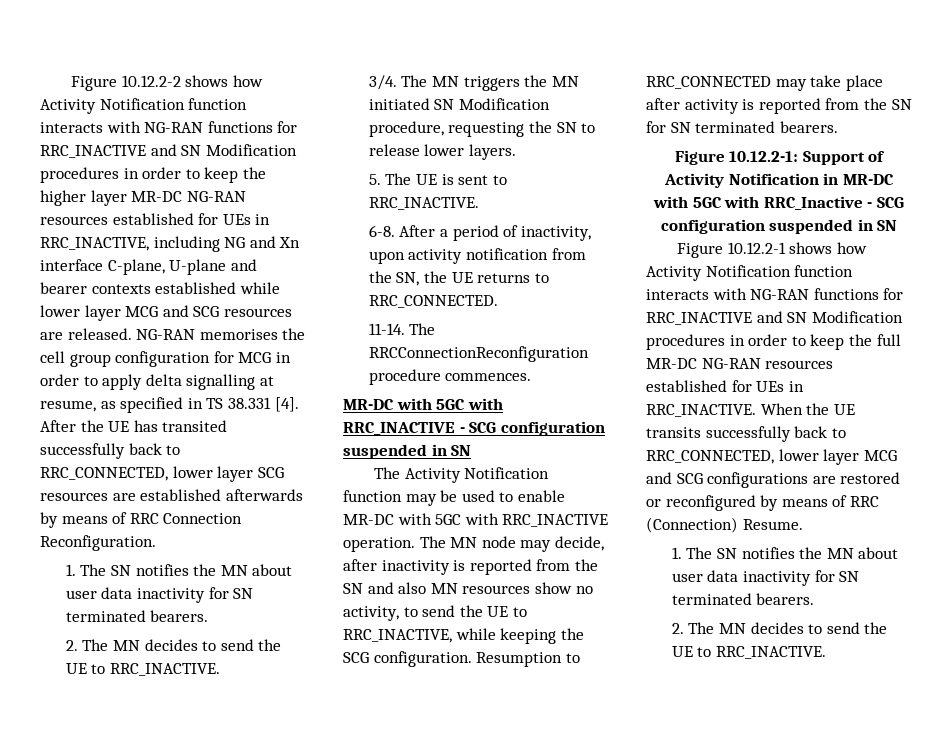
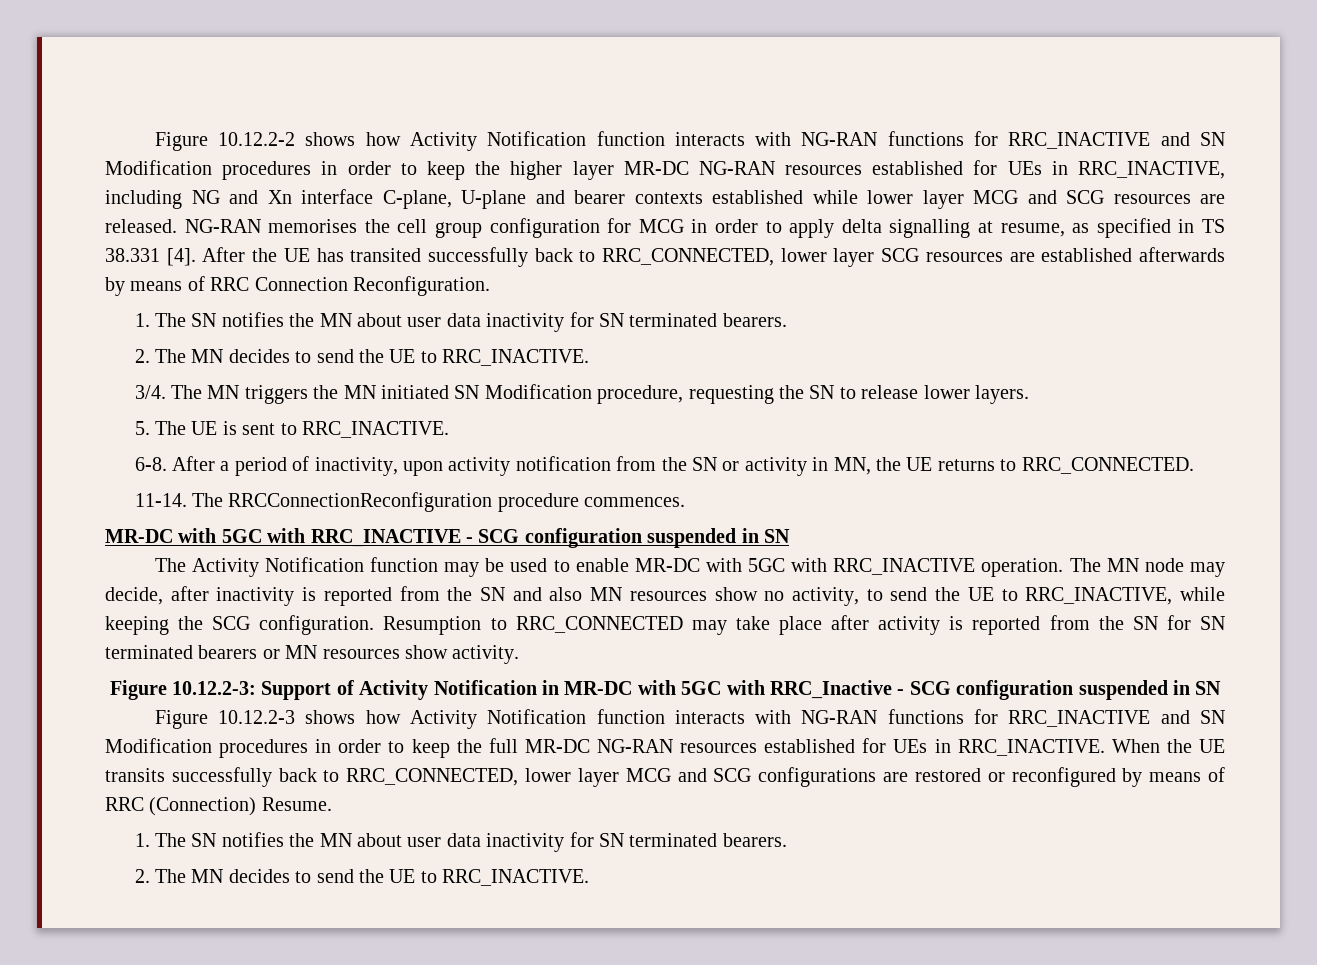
[396,272,420,286] SN, -> [692,457,871,476] SN or activity in MN,
[779,121,838,133] [674,150,799,165] bearers. // Figure 10.12.2-1: -> [198,645,520,664] [109,680,256,700] bearers or MN resources show activity. // Figure 10.12.2-3:
[727,242,786,254] 10.12.2-1 -> [217,710,295,724] 10.12.2-3

